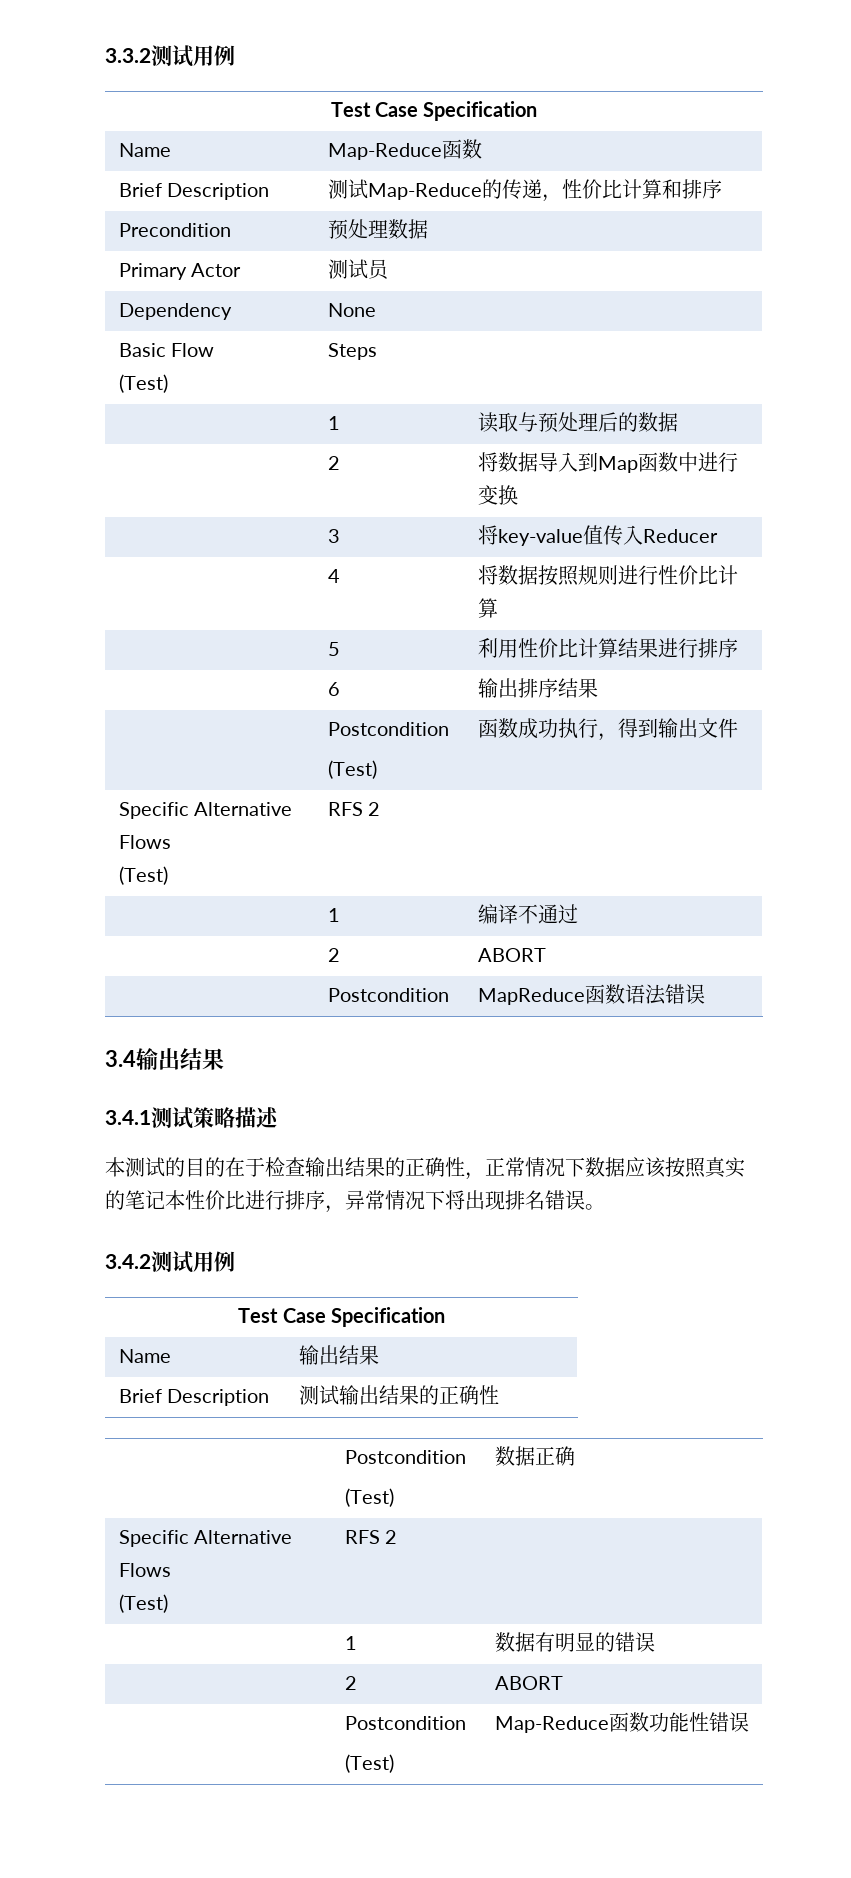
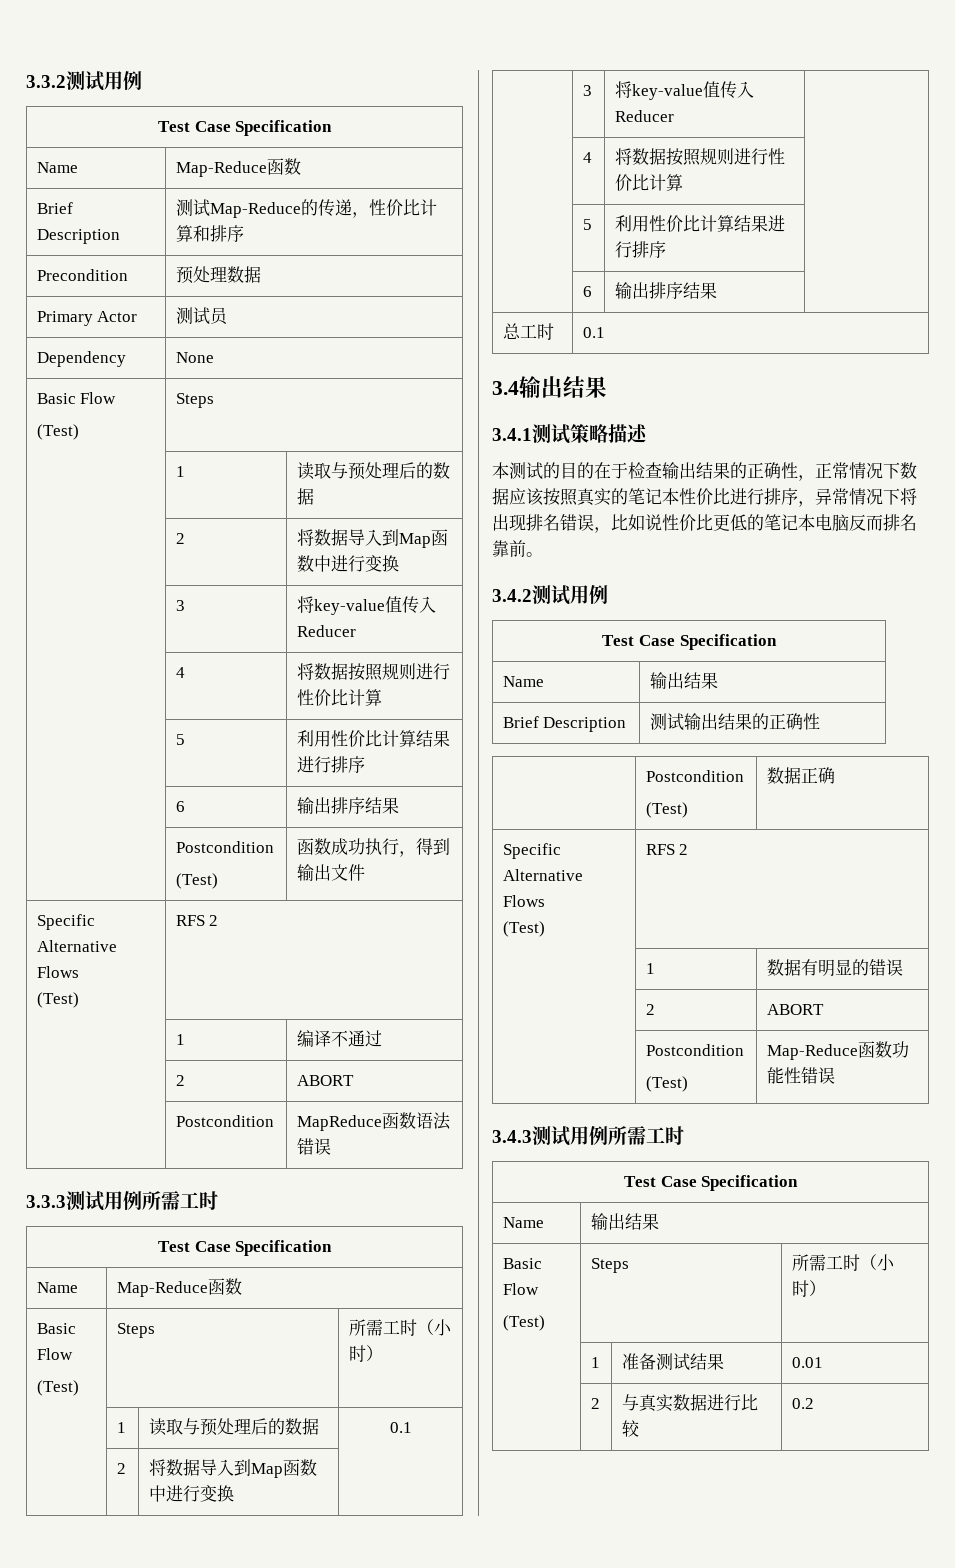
(705, 994) none -> [26,1191,218,1211] [157,1240,333,1256] [36,1282,78,1293] [116,1278,242,1297] [36,1323,76,1334] [36,1348,73,1360] [36,1380,79,1396] [116,1323,155,1338] [348,1319,452,1336] [348,1345,383,1362] [116,1422,126,1433] [148,1418,319,1436] [389,1422,412,1433] [116,1463,126,1474] [148,1459,317,1478] [148,1485,234,1502] [582,85,592,96] [614,81,754,100] [614,110,674,122] [582,152,592,163] [614,148,785,166] [614,174,683,191] [582,219,592,230] [614,215,785,232] [614,241,666,258] [582,286,592,297] [614,282,717,299] [502,323,554,340] [582,327,605,338] // 3.3.3测试用例所需工时 // Test Case Specification // Name | Map-Reduce函数 // Basic Flow // (Test) | Steps | 所需工时（小时） // | 1 | 读取与预处理后的数据 | 0.1 // | 2 | 将数据导入到Map函数中进行变换 | // | 3 | 将key-value值传入Reducer | // | 4 | 将数据按照规则进行性价比计算 | // | 5 | 利用性价比计算结果进行排序 | // | 6 | 输出排序结果 | // 总工时 | 0.1
(585, 1200) none -> [594,514,917,533] [492,540,526,557] ，比如说性价比更低的笔记本电脑反而排名靠前
(749, 1722) none -> [492,1126,684,1146] [623,1175,799,1191] [502,1217,544,1228] [590,1213,659,1230] [502,1258,542,1269] [502,1283,539,1295] [502,1315,545,1331] [590,1258,629,1273] [791,1254,895,1271] [791,1280,826,1297] [590,1357,600,1368] [621,1353,724,1371] [791,1357,823,1368] [590,1398,600,1409] [621,1394,758,1412] [621,1420,640,1437] [791,1398,814,1409] // 3.4.3测试用例所需工时 // Test Case Specification // Name | 输出结果 // Basic Flow // (Test) | Steps | 所需工时（小时） // | 1 | 准备测试结果 | 0.01 // | 2 | 与真实数据进行比较 | 0.2

